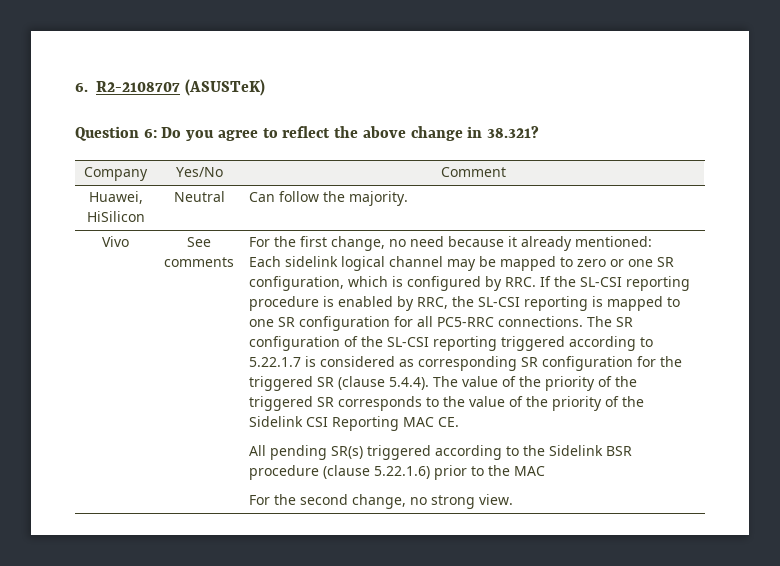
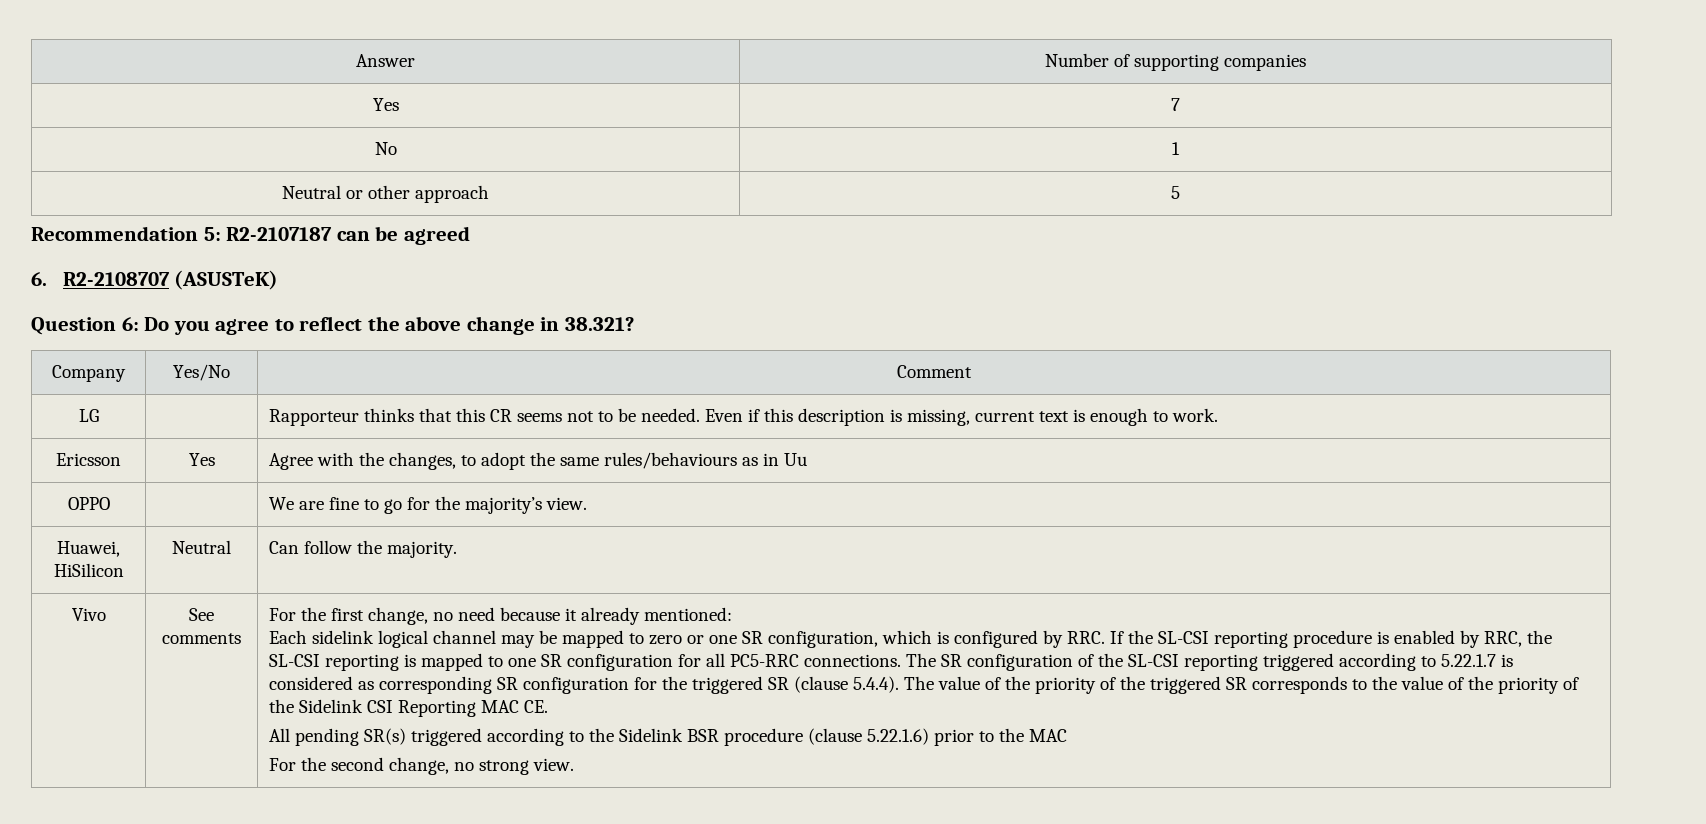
(75, 87) none -> [356,54,415,67] [1045,53,1306,71] [372,98,399,111] [1171,98,1180,111] [374,142,397,155] [1172,142,1180,155] [282,185,489,203] [1171,186,1180,199] [31,226,470,245] Answer | Number of supporting companies // Yes | 7 // No | 1 // Neutral or other approach | 5 // Recommendation 5: R2-2107187 can be agreed //
(506, 172) none -> [78,409,99,422] [268,408,1218,426] [56,453,121,466] [188,453,215,466] [268,452,807,470] [67,497,110,510] [268,496,587,514] // LG | | Rapporteur thinks that this CR seems not to be needed. Even if this description is missing, current text is enough to work. // Ericsson | Yes | Agree with the changes, to adopt the same rules/behaviours as in Uu // OPPO | | We are fine to go for the majority’s view.

